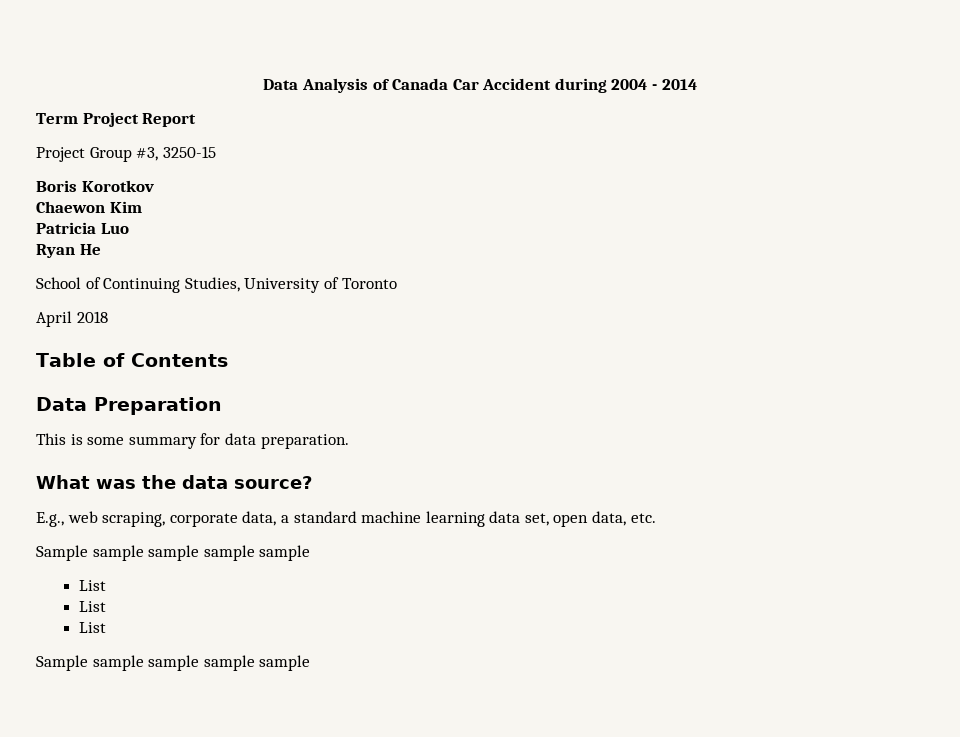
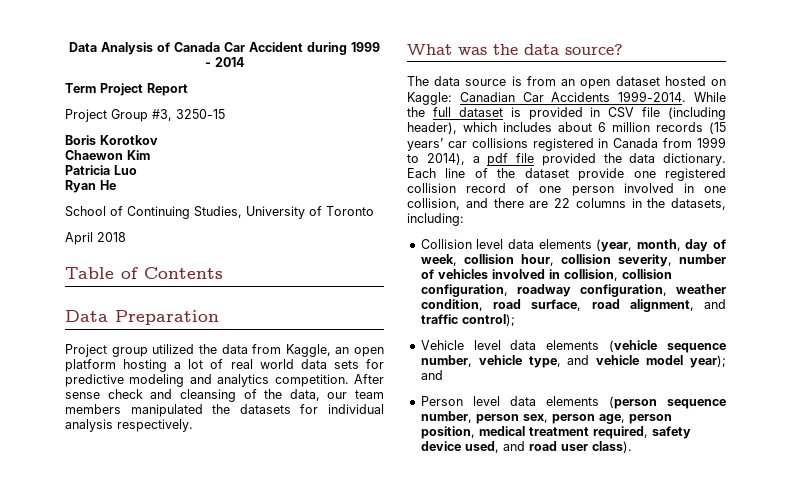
[611,79,648,90] 2004 -> [351,42,380,52] 1999
[36,433,349,449] This is some summary for data preparation. -> [65,344,384,357] [65,359,384,372] [65,374,384,387] [65,389,384,402] [65,404,384,417] [65,419,193,432] Project group utilized the data from Kaggle, an open platform hosting a lot of real world data sets for predictive modeling and analytics competition. After sense check and cleansing of the data, our team members manipulated the datasets for individual analysis respectively.
[36,511,656,527] [36,545,311,561] [78,580,106,591] [78,601,106,612] [78,622,106,633] [36,655,311,671] E.g., web scraping, corporate data, a standard machine learning data set, open data, etc. // Sample sample sample sample sample // List // List // List // Sample sample sample sample sample -> [407,76,726,89] [407,91,726,105] [407,107,726,120] [407,122,726,134] [407,137,726,151] [407,153,726,166] [407,168,726,181] [407,183,726,196] [407,198,726,210] [407,213,464,226] [420,239,726,252] [420,254,726,267] [420,269,672,281] [420,284,726,297] [420,299,726,312] [420,314,515,326] [420,340,726,353] [420,355,726,368] [420,370,443,380] [420,396,726,409] [420,411,672,424] [420,426,691,439] [420,441,632,453] The data source is from an open dataset hosted on Kaggle: Canadian Car Accidents 1999-2014. While the full dataset is provided in CSV file (including header), which includes about 6 million records (15 years’ car collisions registered in Canada from 1999 to 2014), a pdf file provided the data dictionary. Each line of the dataset provide one registered collision record of one person involved in one collision, and there are 22 columns in the datasets, including: // Collision level data elements (year, month, day of week, collision hour, collision severity, number of vehicles involved in collision, collision configuration, roadway configuration, weather condition, road surface, road alignment, and traffic control); // Vehicle level data elements (vehicle sequence number, vehicle type, and vehicle model year); and // Person level data elements (person sequence number, person sex, person age, person position, medical treatment required, safety device used, and road user class).

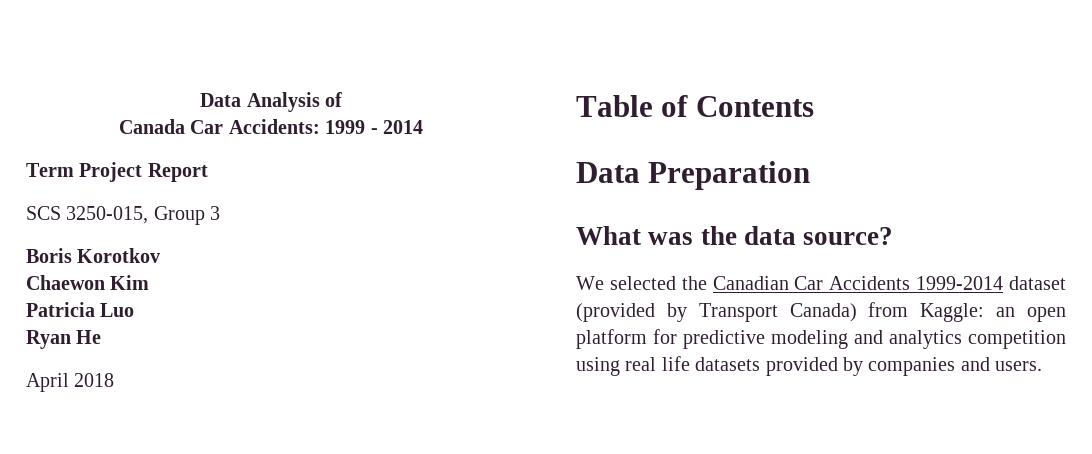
(170, 47) none -> (342, 99) //
[249,42,347,55] Accident during -> [228,119,320,134] Accidents:
[65,109,225,122] Project Group #3, 3250-15 -> [26,206,221,225] SCS 3250-015, Group 3
[65,206,374,219] // School of Continuing Studies, University of Toronto -> (102, 337) none
[65,344,384,357] [65,359,384,372] [65,374,384,387] [65,389,384,402] [65,404,384,417] [65,419,193,432] // Project group utilized the data from Kaggle, an open platform hosting a lot of real world data sets for predictive modeling and analytics competition. After sense check and cleansing of the data, our team members manipulated the datasets for individual analysis respectively. -> (811, 175) none
[407,76,726,89] [407,91,726,105] [407,107,726,120] [407,122,726,134] [407,137,726,151] [407,153,726,166] [407,168,726,181] [407,183,726,196] [407,198,726,210] [407,213,464,226] [420,239,726,252] [420,254,726,267] [420,269,672,281] [420,284,726,297] [420,299,726,312] [420,314,515,326] [420,340,726,353] [420,355,726,368] [420,370,443,380] [420,396,726,409] [420,411,672,424] [420,426,691,439] [420,441,632,453] The data source is from an open dataset hosted on Kaggle: Canadian Car Accidents 1999-2014. While the full dataset is provided in CSV file (including header), which includes about 6 million records (15 years’ car collisions registered in Canada from 1999 to 2014), a pdf file provided the data dictionary. Each line of the dataset provide one registered collision record of one person involved in one collision, and there are 22 columns in the datasets, including: // Collision level data elements (year, month, day of week, collision hour, collision severity, number of vehicles involved in collision, collision configuration, roadway configuration, weather condition, road surface, road alignment, and traffic control); // Vehicle level data elements (vehicle sequence number, vehicle type, and vehicle model year); and // Person level data elements (person sequence number, person sex, person age, person position, medical treatment required, safety device used, and road user class). -> [576,276,1066,290] [576,302,1066,322] [576,329,1066,349] [576,356,1043,376] We selected the Canadian Car Accidents 1999-2014 dataset (provided by Transport Canada) from Kaggle: an open platform for predictive modeling and analytics competition using real life datasets provided by companies and users.

